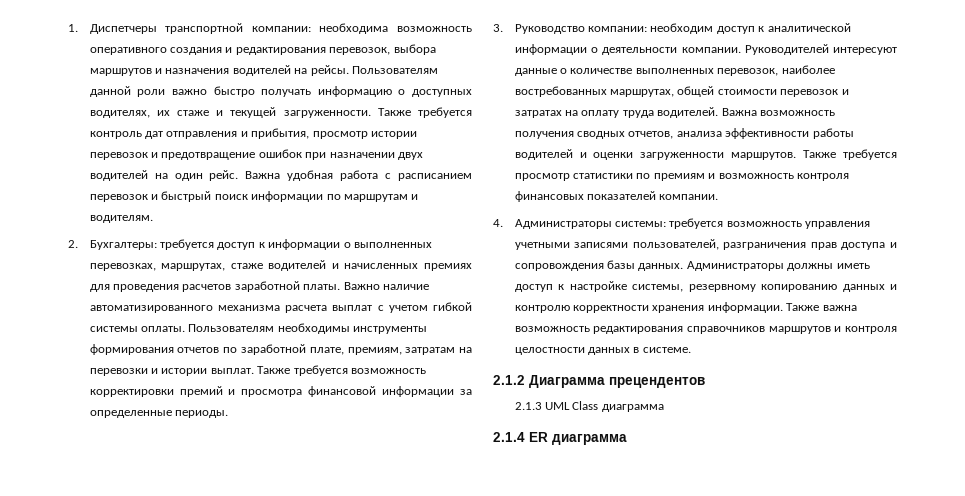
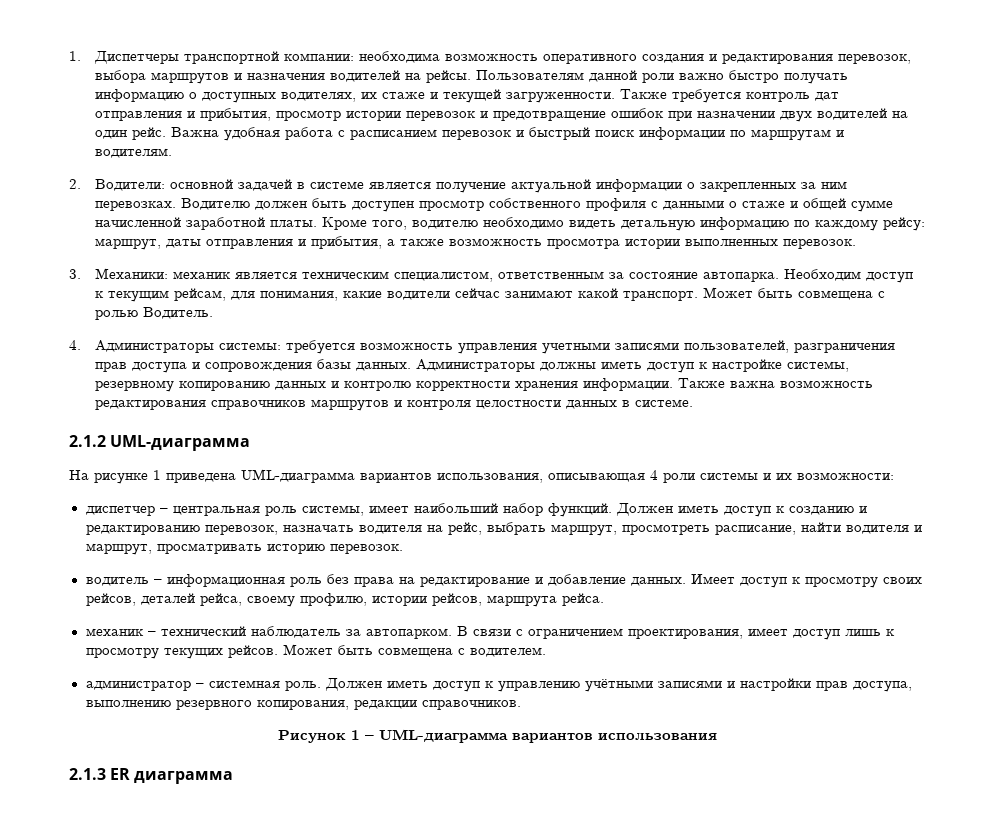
[89,239,432,250] [89,260,472,271] [89,281,429,292] [89,302,473,313] [89,323,428,334] [89,344,473,355] [89,365,426,376] [89,386,472,397] [89,410,229,418] [493,23,851,34] [514,44,897,55] [514,65,835,76] [514,86,849,97] [514,107,835,118] [514,128,854,139] [514,149,897,160] [514,173,849,181] [514,191,719,202] Бухгалтеры: требуется доступ к информации о выполненных перевозках, маршрутах, стаже водителей и начисленных премиях для проведения расчетов заработной платы. Важно наличие автоматизированного механизма расчета выплат с учетом гибкой системы оплаты. Пользователям необходимы инструменты формирования отчетов по заработной плате, премиям, затратам на перевозки и истории выплат. Также требуется возможность корректировки премий и просмотра финансовой информации за определенные периоды. // 3. Руководство компании: необходим доступ к аналитической информации о деятельности компании. Руководителей интересуют данные о количестве выполненных перевозок, наиболее востребованных маршрутах, общей стоимости перевозок и затратах на оплату труда водителей. Важна возможность получения сводных отчетов, анализа эффективности работы водителей и оценки загруженности маршрутов. Также требуется просмотр статистики по премиям и возможность контроля финансовых показателей компании. -> [95,179,848,193] [95,198,894,212] [95,217,926,231] [95,236,857,250] [69,268,914,283] [95,287,886,302] [95,307,214,320] Водители: основной задачей в системе является получение актуальной информации о закрепленных за ним перевозках. Водителю должен быть доступен просмотр собственного профиля с данными о стаже и общей сумме начисленной заработной платы. Кроме того, водителю необходимо видеть детальную информацию по каждому рейсу: маршрут, даты отправления и прибытия, а также возможность просмотра истории выполненных перевозок. // 3. Механики: механик является техническим специалистом, ответственным за состояние автопарка. Необходим доступ к текущим рейсам, для понимания, какие водители сейчас занимают какой транспорт. Может быть совмещена с ролью Водитель.
[529,375,705,388] [514,401,664,412] [493,432,525,442] Диаграмма прецендентов // 2.1.3 UML Class диаграмма // 2.1.4 -> [110,435,251,451] [69,469,894,484] [85,503,867,517] [85,522,922,536] [85,543,403,555] [85,574,922,588] [85,593,604,607] [85,626,895,640] [85,644,546,659] [85,678,912,692] [85,700,521,710] [278,729,717,743] [69,768,106,780] UML-диаграмма // На рисунке 1 приведена UML-диаграмма вариантов использования, описывающая 4 роли системы и их возможности: // диспетчер – центральная роль системы, имеет наибольший набор функций. Должен иметь доступ к созданию и редактированию перевозок, назначать водителя на рейс, выбрать маршрут, просмотреть расписание, найти водителя и маршрут, просматривать историю перевозок. // водитель – информационная роль без права на редактирование и добавление данных. Имеет доступ к просмотру своих рейсов, деталей рейса, своему профилю, истории рейсов, маршрута рейса. // механик – технический наблюдатель за автопарком. В связи с ограничением проектирования, имеет доступ лишь к просмотру текущих рейсов. Может быть совмещена с водителем. // администратор – системная роль. Должен иметь доступ к управлению учётными записями и настройки прав доступа, выполнению резервного копирования, редакции справочников. // Рисунок 1 – UML-диаграмма вариантов использования // 2.1.3

